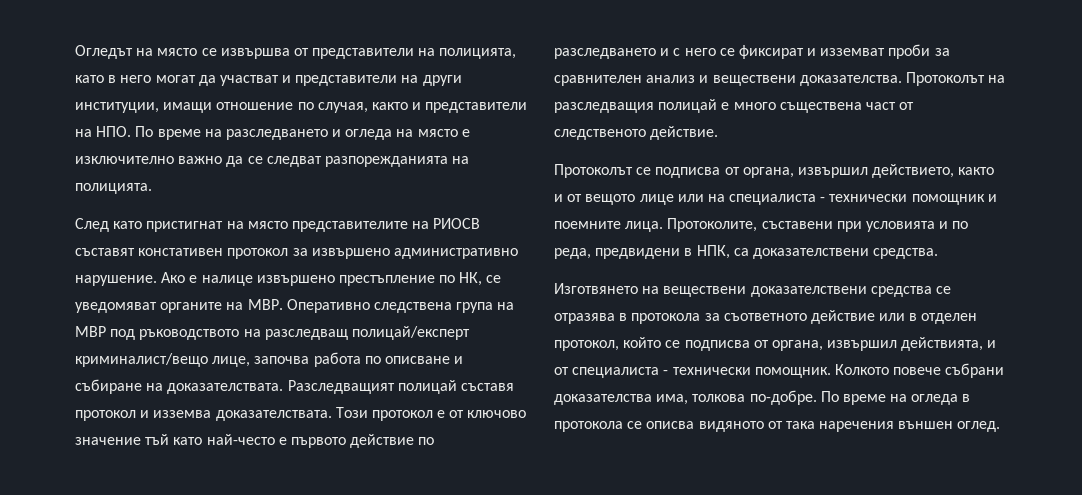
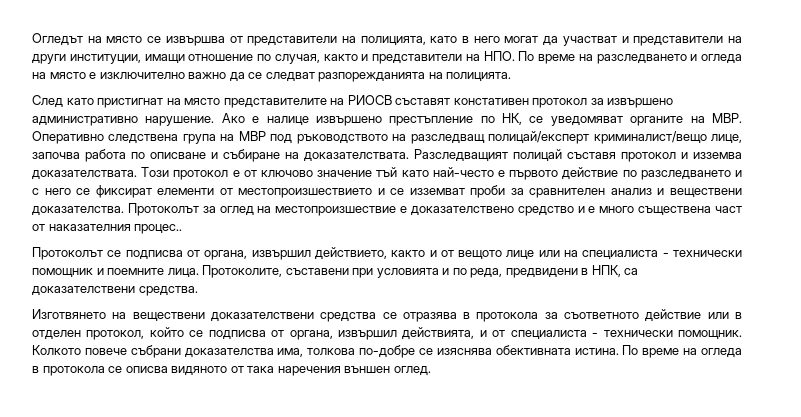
[807,48,817,56] и -> [157,188,405,198] елементи от местопроизшествието и се
[988,75,1006,83] [554,99,718,113] на разследващия полицай -> [202,206,585,216] за оглед на местопроизшествие е доказателствено средство и
[554,126,719,140] следственото действие. -> [48,224,183,234] наказателния процес..
[749,390,817,405] по-добре. -> [359,345,619,358] по-добре се изяснява обективната истина.

